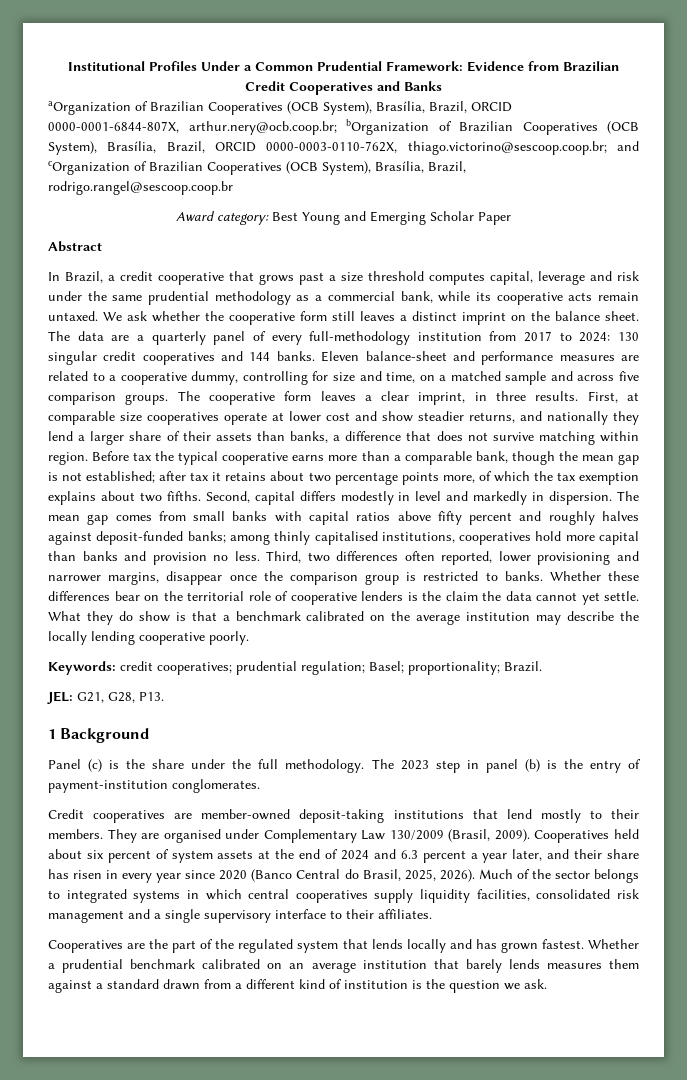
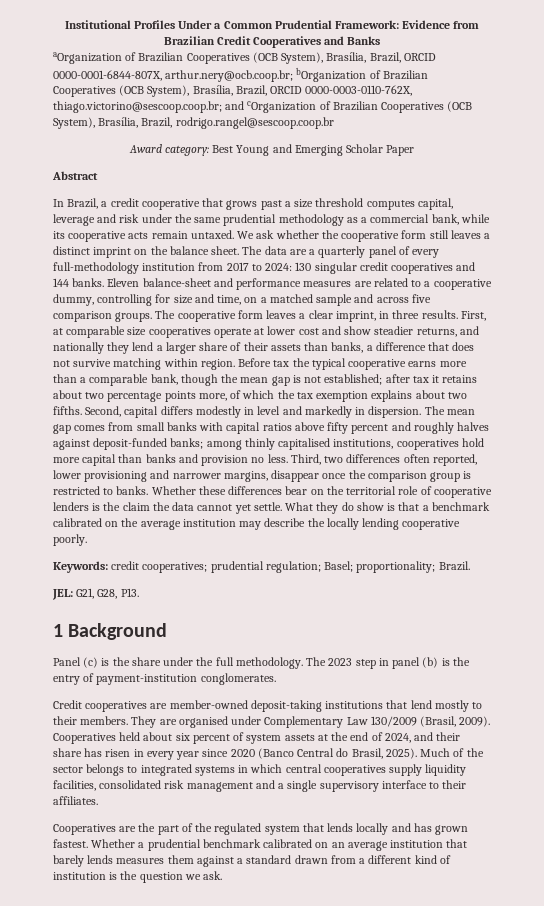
[340,849,543,863] 2024 and 6.3 percent a year later, -> [384,733,411,743] 2024,
[404,869,475,882] 2025, 2026). -> [385,748,417,759] 2025).

